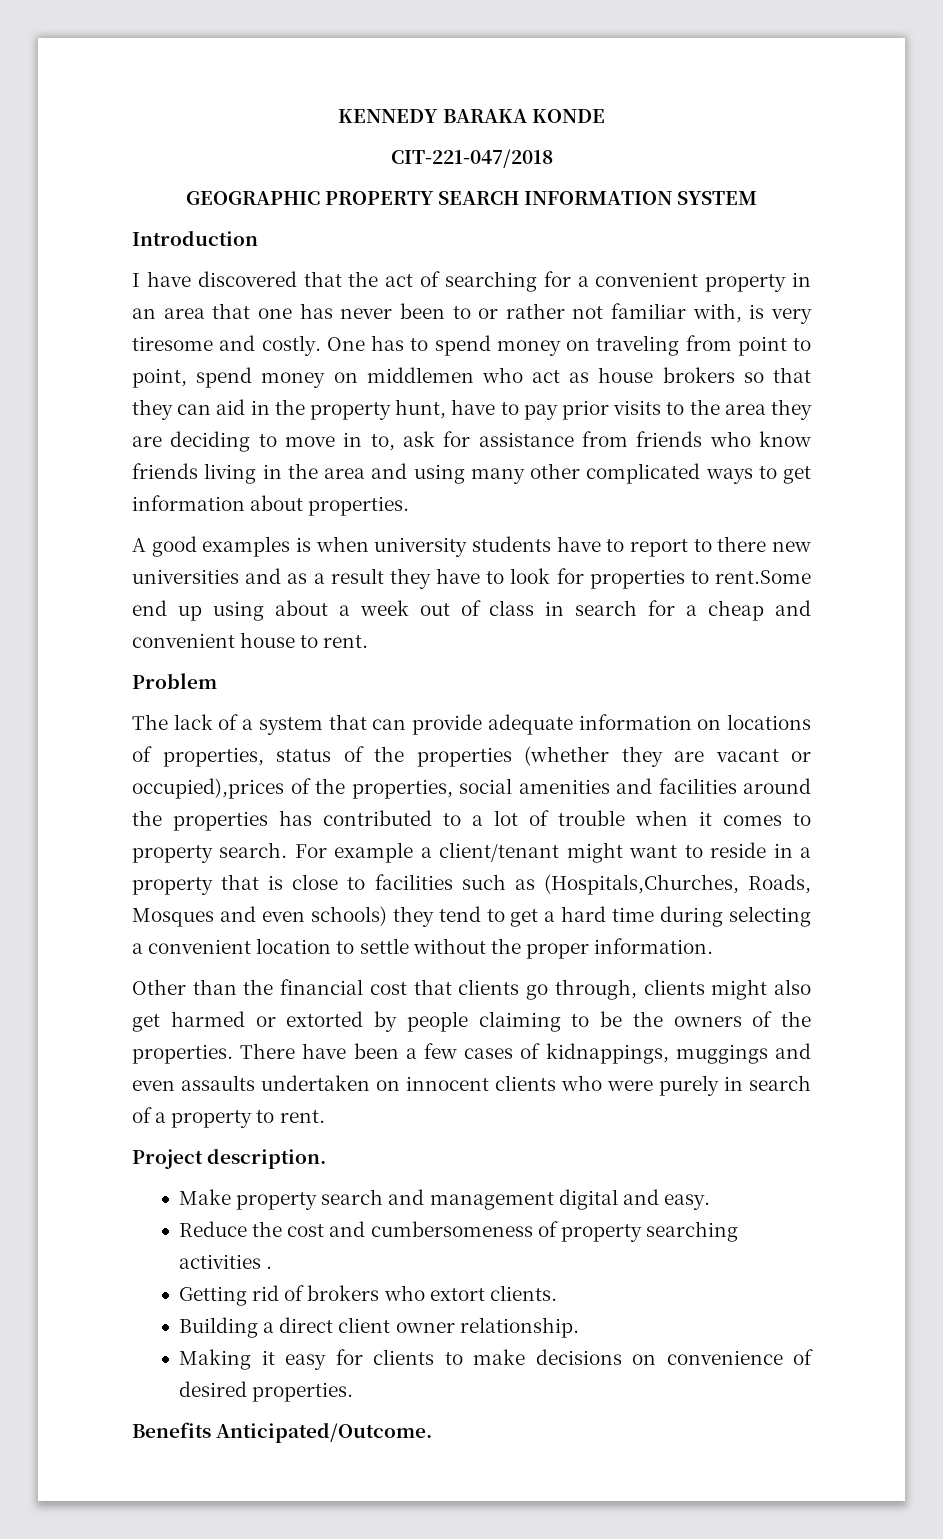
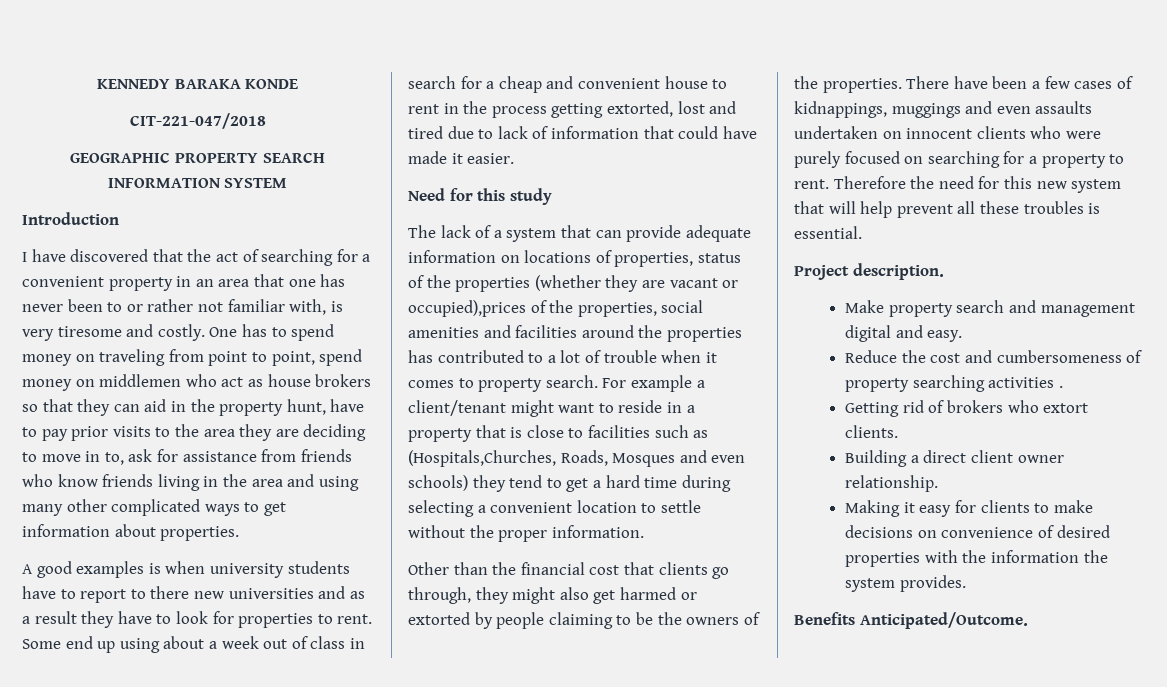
[715,570,811,584] rent.Some -> [337,614,373,624] [22,639,61,649] rent. Some
[323,635,369,648] [132,673,217,689] rent. // Problem -> [408,101,737,118] [408,126,757,139] [408,151,515,164] [408,188,552,205] rent in the process getting extorted, lost and tired due to lack of information that could have made it easier. // Need for this study
[643,979,705,995] clients -> [475,587,509,604] they
[724,1075,811,1091] [132,1107,152,1123] in search of -> [844,151,1025,168] focused on searching for
(325, 1116) none -> [833,176,1122,193] [794,201,1101,218] [794,226,862,239] Therefore the need for this new system that will help prevent all these troubles is essential.
[252,1382,354,1402] properties. -> [845,550,1108,567] [845,575,966,592] properties with the information the system provides.

